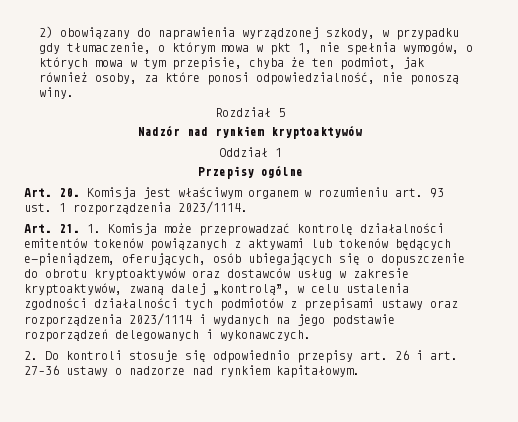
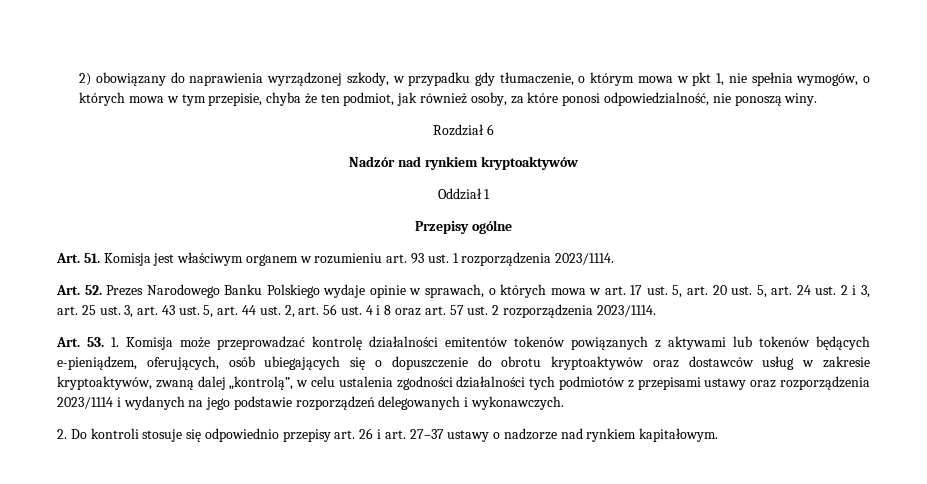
[278,108,285,117] 5 -> [486,124,494,135] 6
[59,188,80,197] 20. -> [83,253,100,263] 51.
[59,224,80,233] 21. -> [84,284,870,298] [57,304,656,318] [56,337,104,347] 52. Prezes Narodowego Banku Polskiego wydaje opinie w sprawach, o których mowa w art. 17 ust. 5, art. 20 ust. 5, art. 24 ust. 2 i 3, art. 25 ust. 3, art. 43 ust. 5, art. 44 ust. 2, art. 56 ust. 4 i 8 oraz art. 57 ust. 2 rozporządzenia 2023/1114. // Art. 53.
[24,365,59,375] 27–36 -> [409,429,444,439] 27–37

